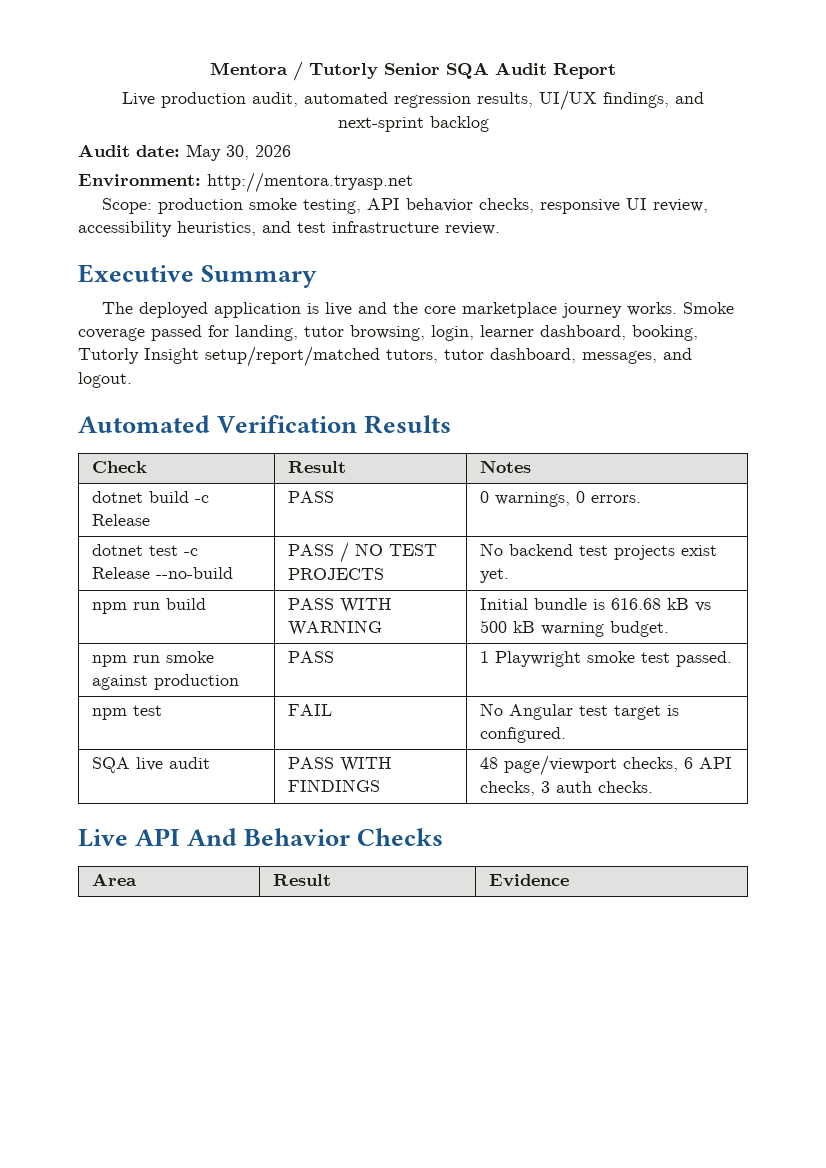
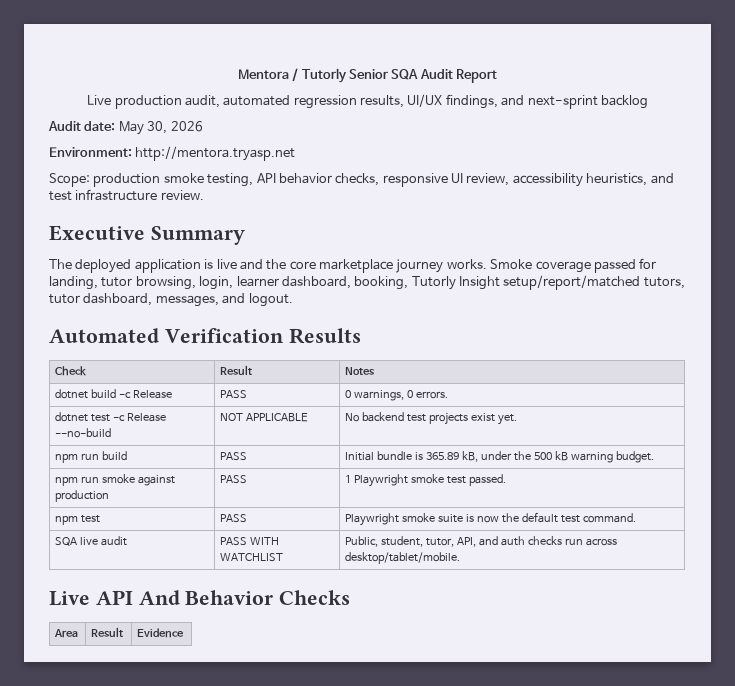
[287,542,437,563] [287,568,384,580] PASS / NO TEST PROJECTS -> [220,413,309,422] NOT APPLICABLE
[339,598,392,613] [287,620,382,636] WITH WARNING -> (248, 456) none
[610,598,711,612] 616.68 kB vs -> [426,451,532,462] 365.89 kB, under the
[287,704,332,716] [479,703,679,720] [479,727,566,743] FAIL | No Angular test target is configured. -> [220,514,248,523] [345,512,637,526] PASS | Playwright smoke suite is now the default test command.
[287,779,380,792] [479,755,732,776] [479,781,653,796] FINDINGS | 48 page/viewport checks, 6 API checks, 3 auth checks. -> [220,553,284,562] [345,536,618,547] [345,552,461,564] WATCHLIST | Public, student, tutor, API, and auth checks run across desktop/tablet/mobile.

